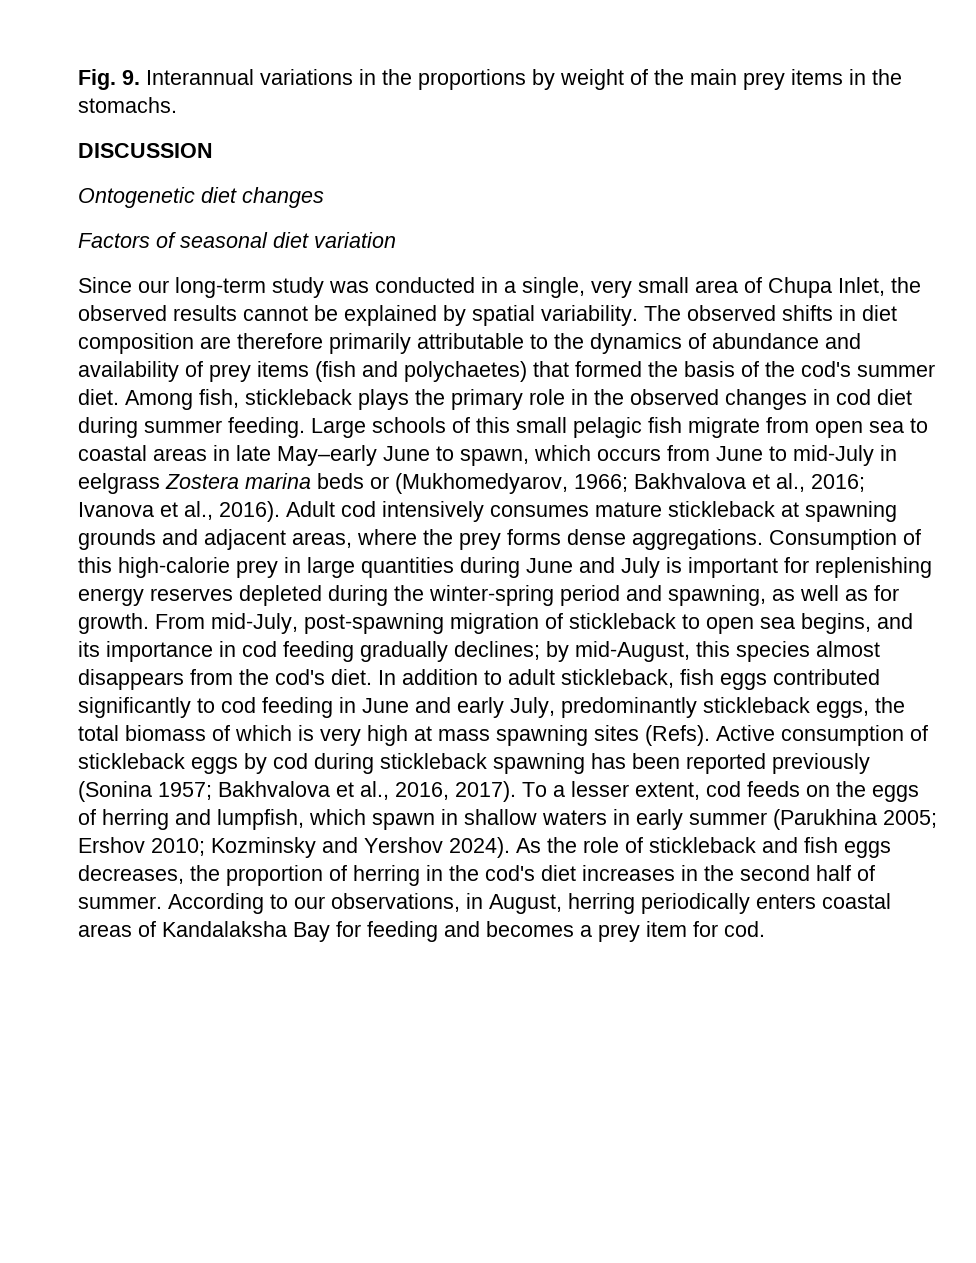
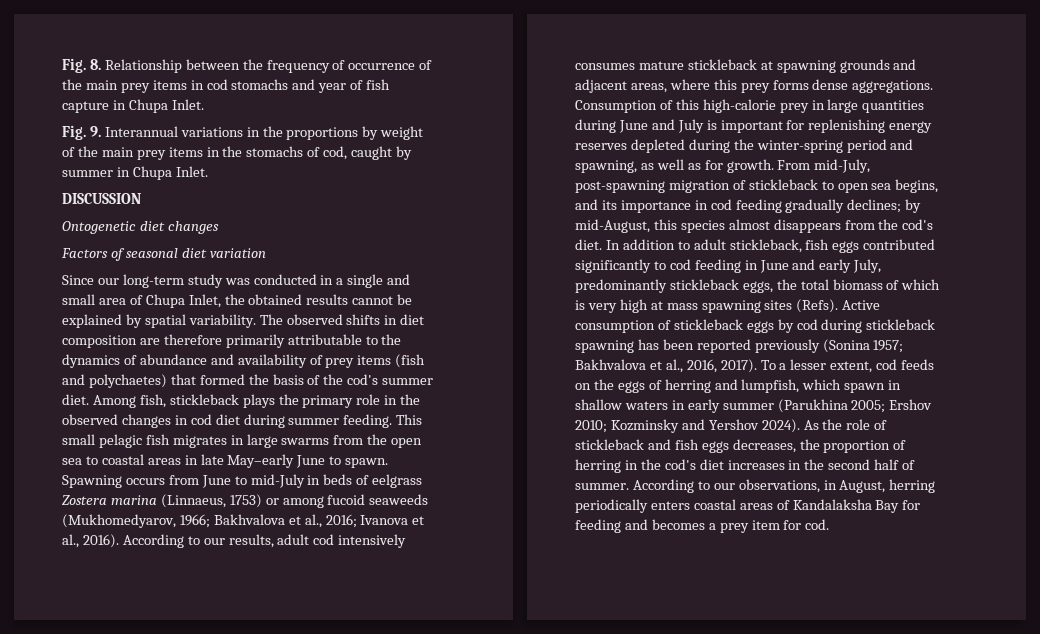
[78,69,116,90] Fig. -> [62,58,433,73] [62,79,391,93] [62,99,204,113] [62,125,86,140] Fig. 8. Relationship between the frequency of occurrence of the main prey items in cod stomachs and year of fish capture in Chupa Inlet. // Fig.
[78,97,177,113] stomachs. -> [246,146,413,160] [62,166,208,180] stomachs of cod, caught by summer in Chupa Inlet.
[522,277,632,298] single, very -> [347,274,411,288] single and
[78,305,167,321] observed -> [248,294,303,305] obtained
[311,417,809,438] Large schools of this small pelagic fish migrate from -> [396,414,423,425] [62,434,388,448] This small pelagic fish migrates in large swarms from the
[460,445,591,466] spawn, which -> [345,458,389,468] [62,475,122,488] spawn. Spawning
(897, 453) none -> [323,474,370,485] beds of
[317,473,389,489] beds or -> [160,494,429,508] (Linnaeus, 1753) or among fucoid seaweeds
[286,501,335,517] Adult -> [122,534,310,548] According to our results, adult
[423,529,453,545] the -> [713,79,737,90] this

